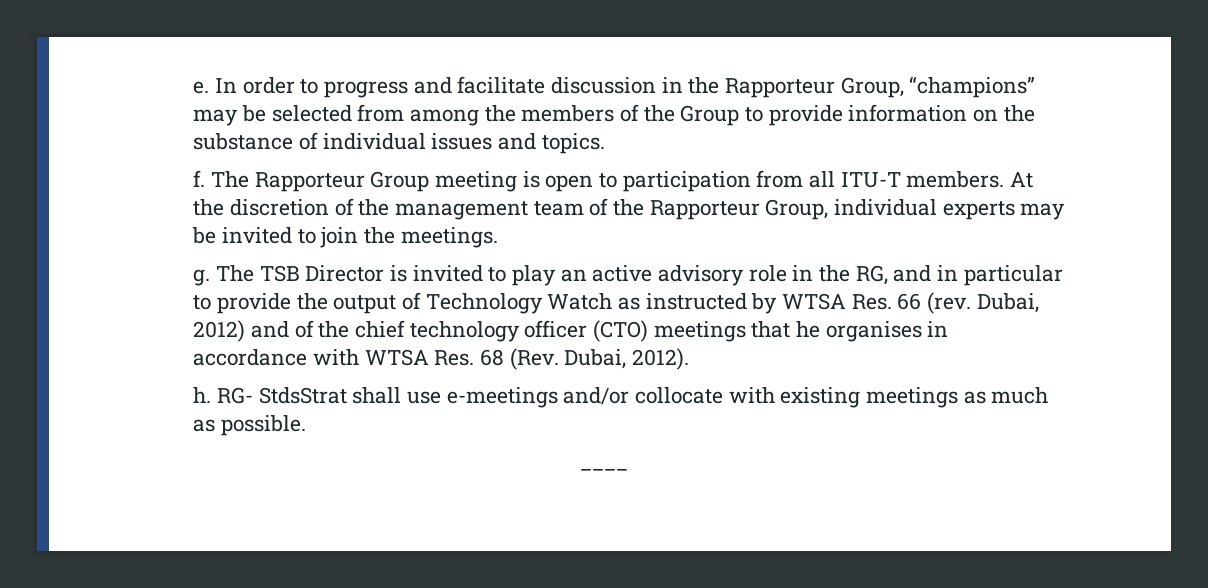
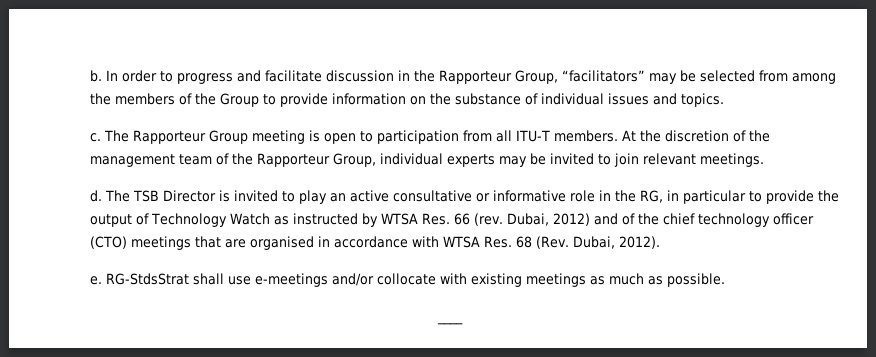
[193,81,210,94] e. -> [90,70,103,82] b.
[909,76,1036,98] “champions” -> [562,70,646,82] “facilitators”
[193,170,206,187] f. -> [90,133,102,142] c.
[364,227,396,244] the -> [643,153,697,165] relevant
[193,269,211,286] g. -> [90,190,103,202] d.
[658,265,745,286] advisory -> [393,190,567,202] consultative or informative
[893,265,932,282] and -> (664, 196) none
[796,321,922,342] he organises -> [225,236,315,250] are organised
[193,387,347,404] h. RG- StdsStrat -> [90,273,190,285] e. RG-StdsStrat

